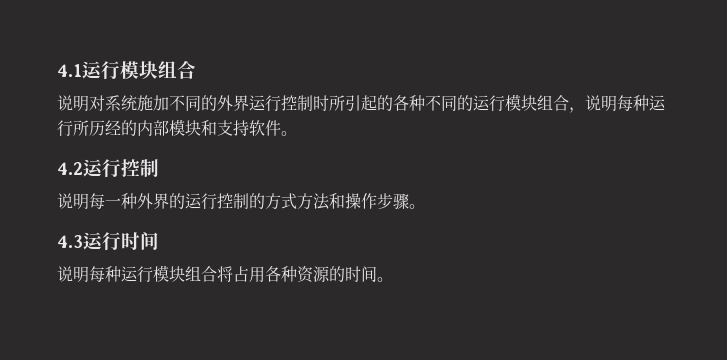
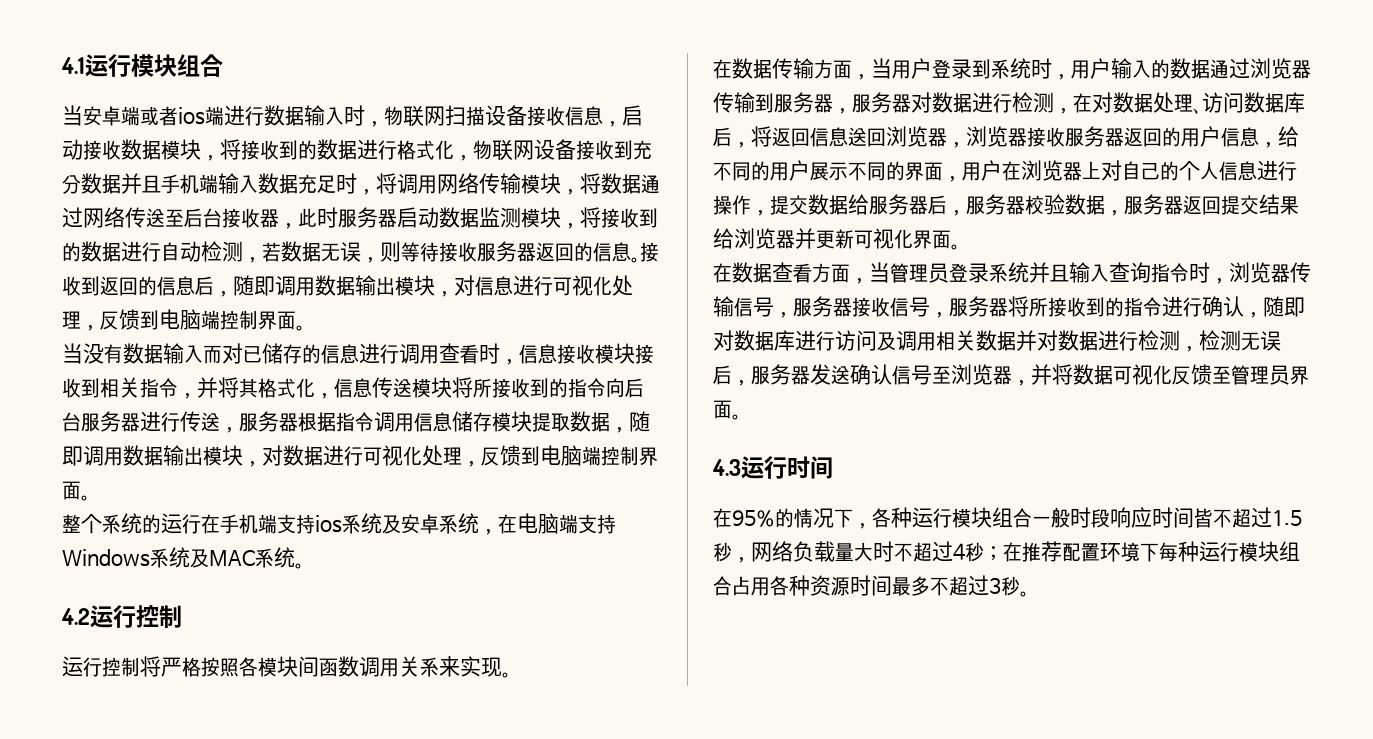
[57,94,666,113] [57,119,297,137] [57,159,159,178] [57,193,425,210] [57,232,159,251] [57,266,89,283] 说明对系统施加不同的外界运行控制时所引起的各种不同的运行模块组合，说明每种运行所历经的内部模块和支持软件。 // 4.2运行控制 // 说明每一种外界的运行控制的方式方法和操作步骤。 // 4.3运行时间 // 说明 -> [62,105,643,127] [62,139,652,161] [62,173,660,195] [62,207,658,229] [62,241,659,263] [62,275,633,297] [62,309,305,331] [62,343,654,365] [62,377,644,399] [62,411,650,433] [62,445,658,467] [62,481,90,501] [62,513,616,535] [62,547,304,569] [61,605,182,628] [62,656,511,678] [713,58,1311,80] [713,92,1305,114] [713,126,1299,148] [713,160,1297,182] [713,194,1299,216] [713,228,960,250] [713,262,1311,284] [713,296,1305,318] [713,330,1281,352] [713,364,1309,386] [713,400,741,420] [712,456,833,479] [713,507,1302,529] [713,541,1159,563] 当安卓端或者ios端进行数据输入时，物联网扫描设备接收信息，启动接收数据模块，将接收到的数据进行格式化，物联网设备接收到充分数据并且手机端输入数据充足时，将调用网络传输模块，将数据通过网络传送至后台接收器，此时服务器启动数据监测模块，将接收到的数据进行自动检测，若数据无误，则等待接收服务器返回的信息。接收到返回的信息后，随即调用数据输出模块，对信息进行可视化处理，反馈到电脑端控制界面。 // 当没有数据输入而对已储存的信息进行调用查看时，信息接收模块接收到相关指令，并将其格式化，信息传送模块将所接收到的指令向后台服务器进行传送，服务器根据指令调用信息储存模块提取数据，随即调用数据输出模块，对数据进行可视化处理，反馈到电脑端控制界面。 // 整个系统的运行在手机端支持ios系统及安卓系统，在电脑端支持Windows系统及MAC系统。 // 4.2运行控制 // 运行控制将严格按照各模块间函数调用关系来实现。 // 在数据传输方面，当用户登录到系统时，用户输入的数据通过浏览器传输到服务器，服务器对数据进行检测，在对数据处理、访问数据库后，将返回信息送回浏览器，浏览器接收服务器返回的用户信息，给不同的用户展示不同的界面，用户在浏览器上对自己的个人信息进行操作，提交数据给服务器后，服务器校验数据，服务器返回提交结果给浏览器并更新可视化界面。 // 在数据查看方面，当管理员登录系统并且输入查询指令时，浏览器传输信号，服务器接收信号，服务器将所接收到的指令进行确认，随即对数据库进行访问及调用相关数据并对数据进行检测，检测无误后，服务器发送确认信号至浏览器，并将数据可视化反馈至管理员界面。 // 4.3运行时间 // 在95％的情况下，各种运行模块组合一般时段响应时间皆不超过1.5秒，网络负载量大时不超过4秒；在推荐配置环境下
[217,266,233,282] 将 -> (732, 586) none
[329,266,377,282] 的时间 -> [850,575,1020,596] 时间最多不超过3秒

